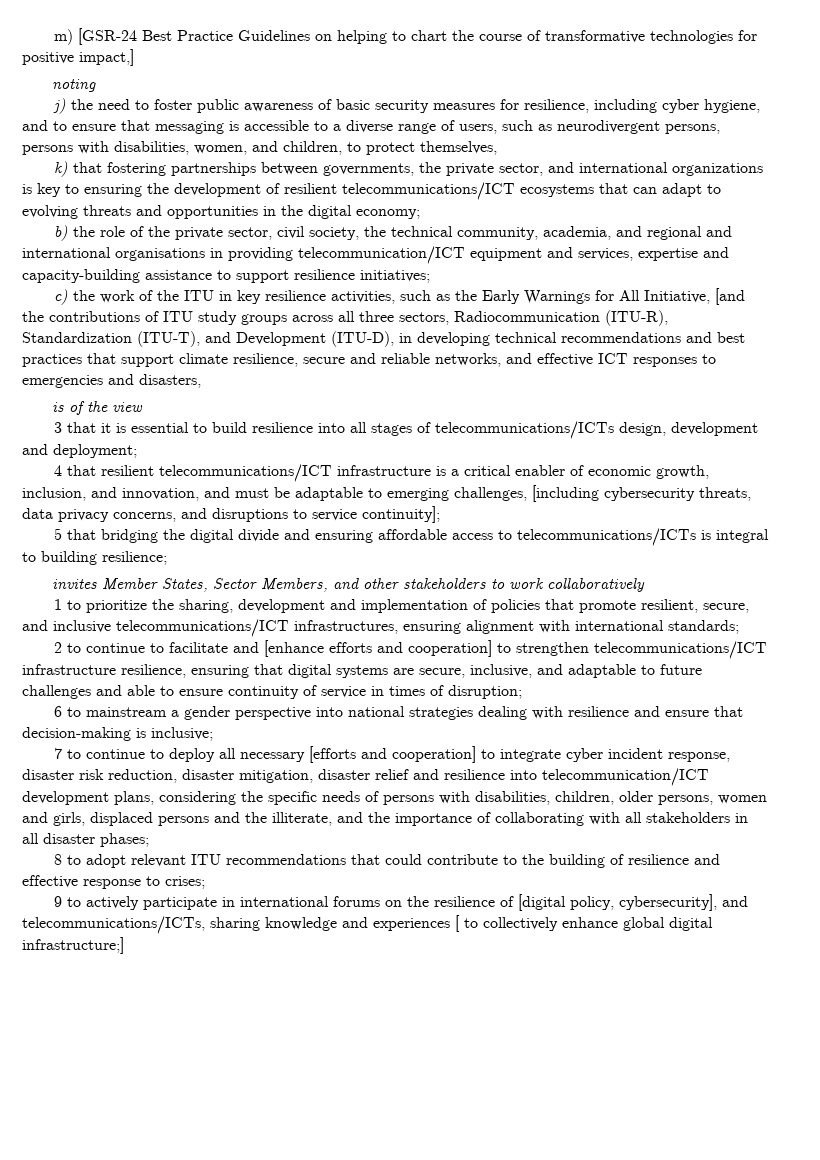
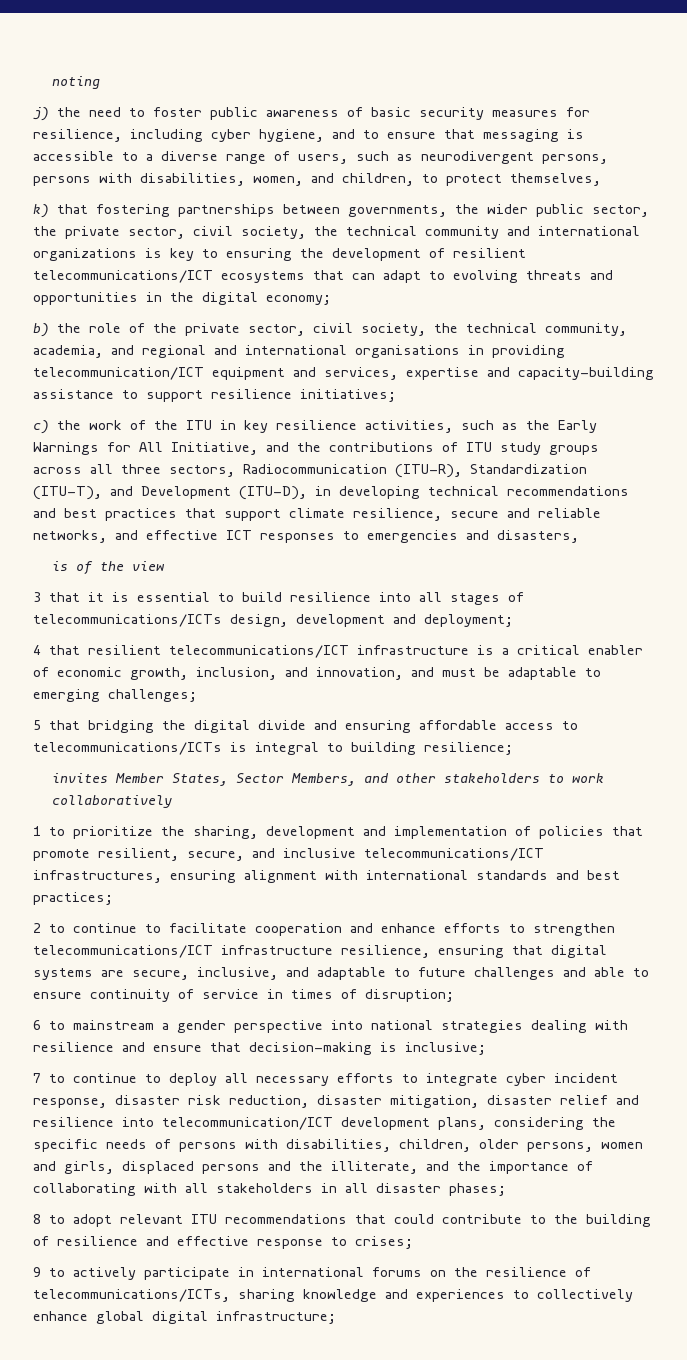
[53,28,757,45] [22,49,134,66] m) [GSR-24 Best Practice Guidelines on helping to chart the course of transformative technologies for positive impact,] // -> (51, 82) none
[445,163,543,176] private sector, -> [487,204,649,217] [33,226,499,239] wider public sector, the private sector, civil society, the technical community
[714,288,745,305] [and -> [266,442,289,452] and
[454,485,751,502] [22,506,440,523] challenges, [including cybersecurity threats, data privacy concerns, and disruptions to service continuity]; -> [108,689,197,702] challenges;
[668,620,739,634] standards; -> [476,870,620,880] [33,892,113,905] standards and best practices;
[232,640,492,657] and [enhance efforts and cooperation] -> [255,923,501,936] cooperation and enhance efforts
[308,746,476,763] [efforts and cooperation] -> [337,1073,394,1083] efforts
[517,894,748,911] [digital policy, cybersecurity], and -> (591, 1272) none
[455,915,460,932] [ -> (505, 1295) none
[22,937,124,954] infrastructure;] -> [216,1311,336,1324] infrastructure;

